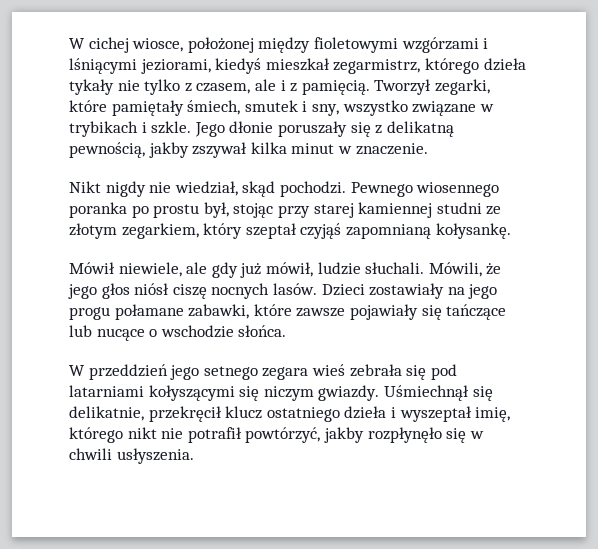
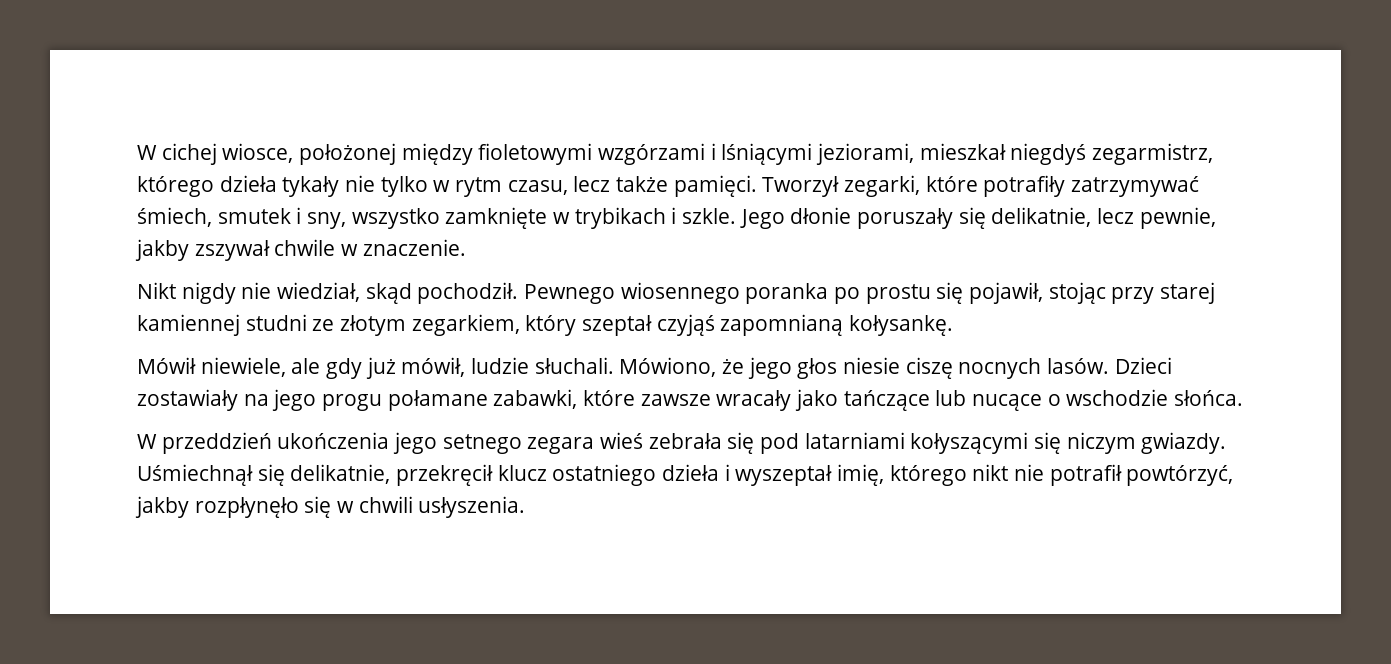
[215,58,330,74] kiedyś mieszkał -> [919,143,1087,165] mieszkał niegdyś
[184,79,370,95] z czasem, ale i z pamięcią. -> [433,175,757,197] w rytm czasu, lecz także pamięci.
[111,100,184,116] pamiętały -> [983,175,1200,197] potrafiły zatrzymywać
[412,101,477,116] związane -> [445,207,548,229] zamknięte
[375,121,454,137] [69,142,335,158] z delikatną pewnością, jakby zszywał kilka minut -> [991,207,1216,229] [135,239,336,261] delikatnie, lecz pewnie, jakby zszywał chwile
[279,181,346,197] pochodzi. -> [417,282,519,304] pochodził.
[203,202,229,218] był, -> [936,282,1044,304] się pojawił,
[428,262,482,277] Mówili, -> [619,357,717,377] Mówiono,
[134,283,170,295] niósł -> [843,357,901,374] niesie
[349,304,442,320] pojawiały się -> [716,389,839,411] wracały jako
(168, 372) none -> [277,432,390,449] ukończenia

